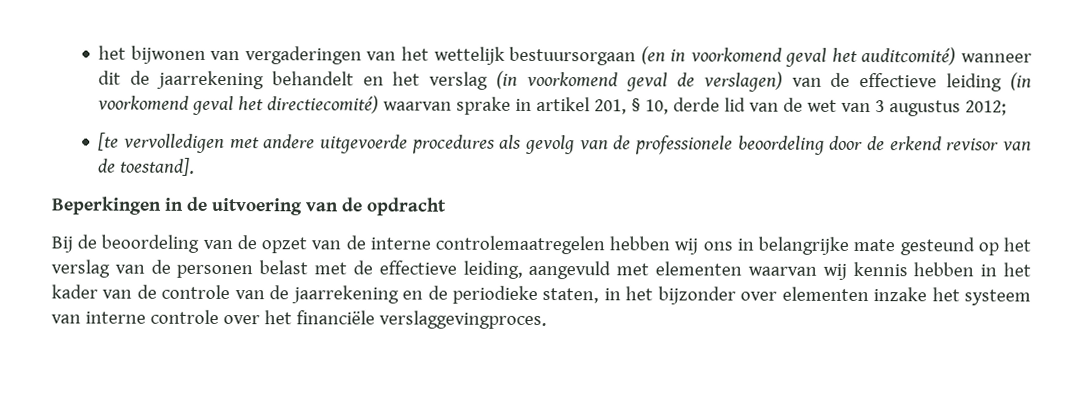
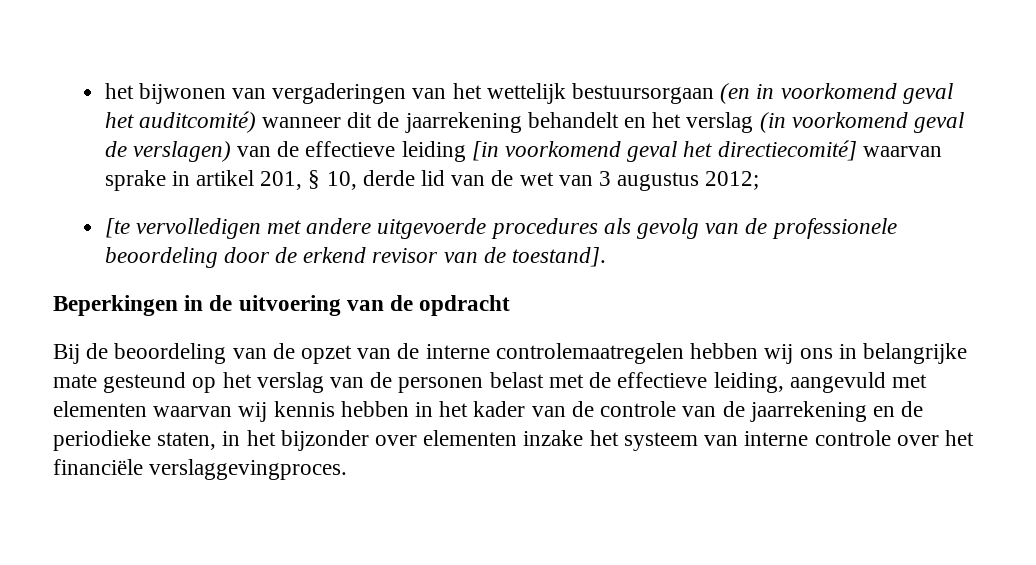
[1010,72,1033,91] [98,95,380,116] (in voorkomend geval het directiecomité) -> [471,140,857,162] [in voorkomend geval het directiecomité]

